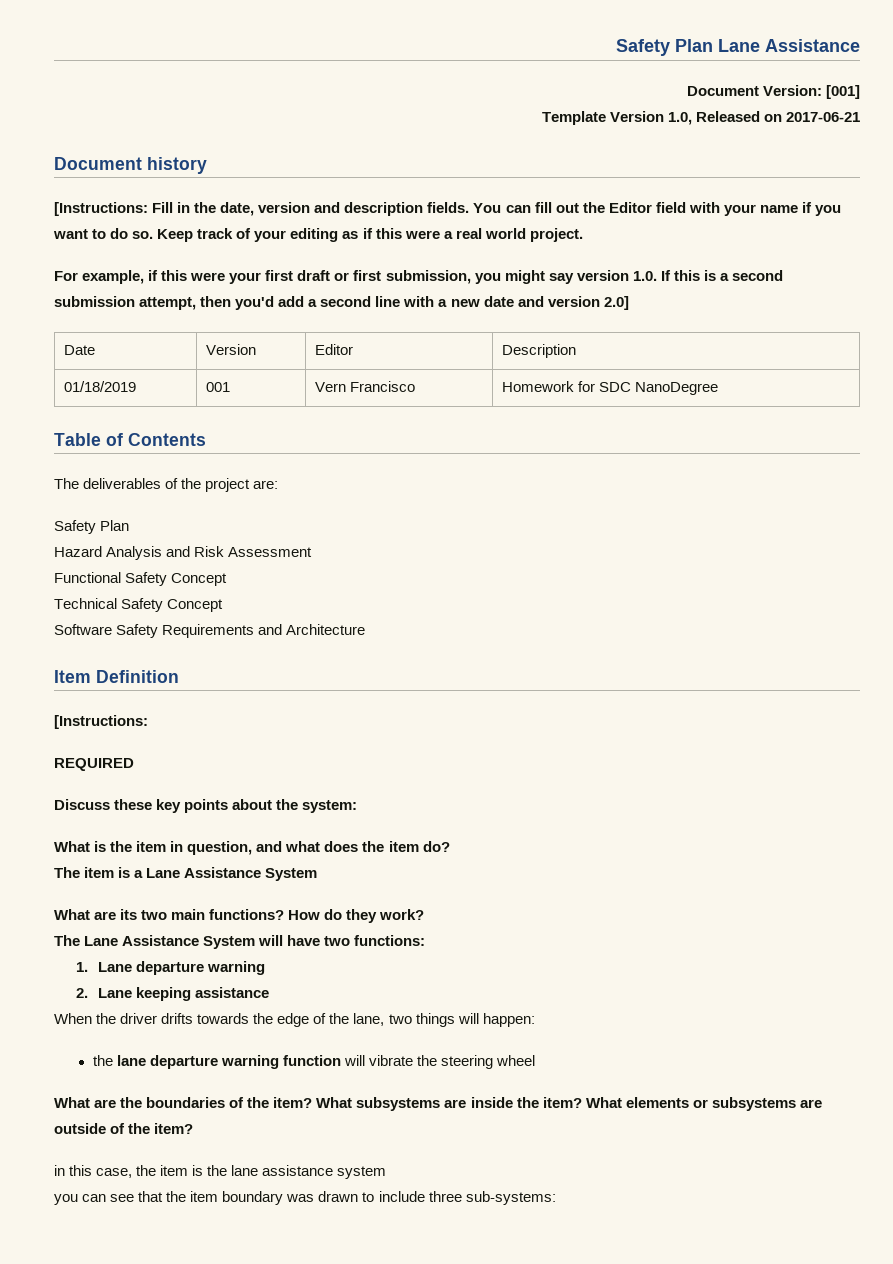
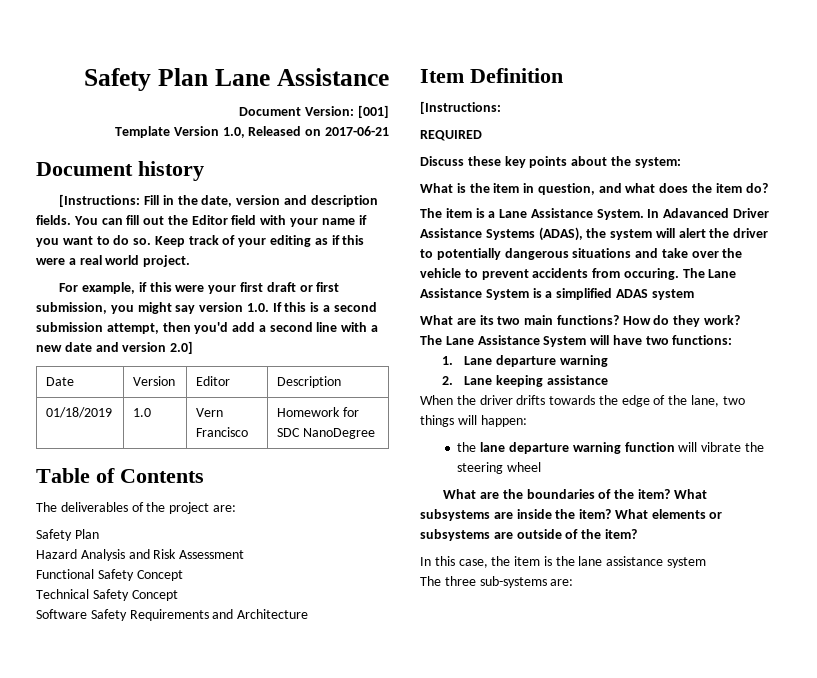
[206,382,231,392] 001 -> [133,408,152,417] 1.0
[265,868,318,881] System -> [596,208,770,220] [420,227,769,241] [420,248,743,260] [420,268,737,280] [420,288,694,300] System. In Adavanced Driver Assistance Systems (ADAS), the system will alert the driver to potentially dangerous situations and take over the vehicle to prevent accidents from occuring. The Lane Assistance System is a simplified ADAS system
[54,1165,65,1176] in -> [420,557,431,566] In
[54,1191,556,1205] you can see that the item boundary was drawn to include three sub-systems: -> [420,576,574,588] The three sub-systems are:

